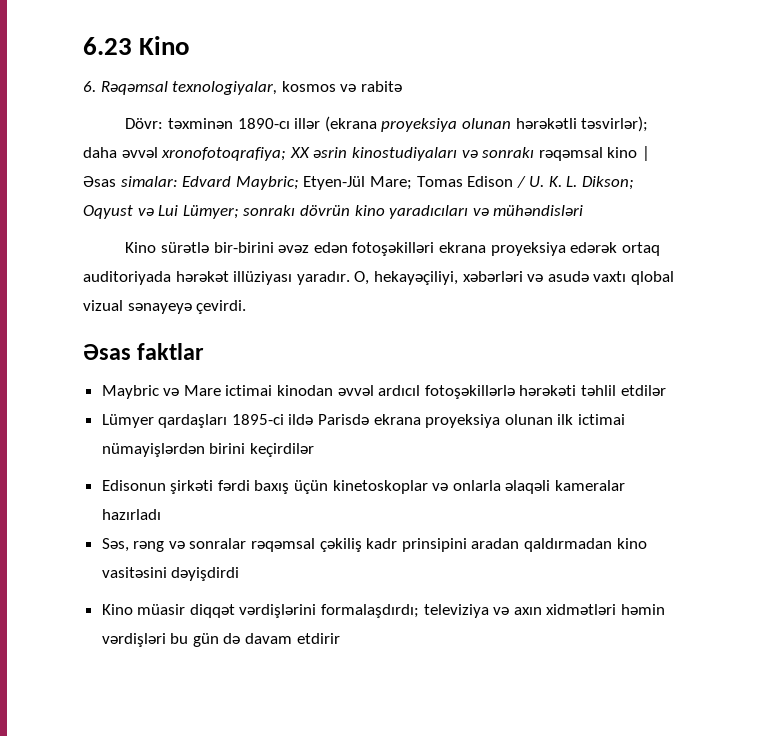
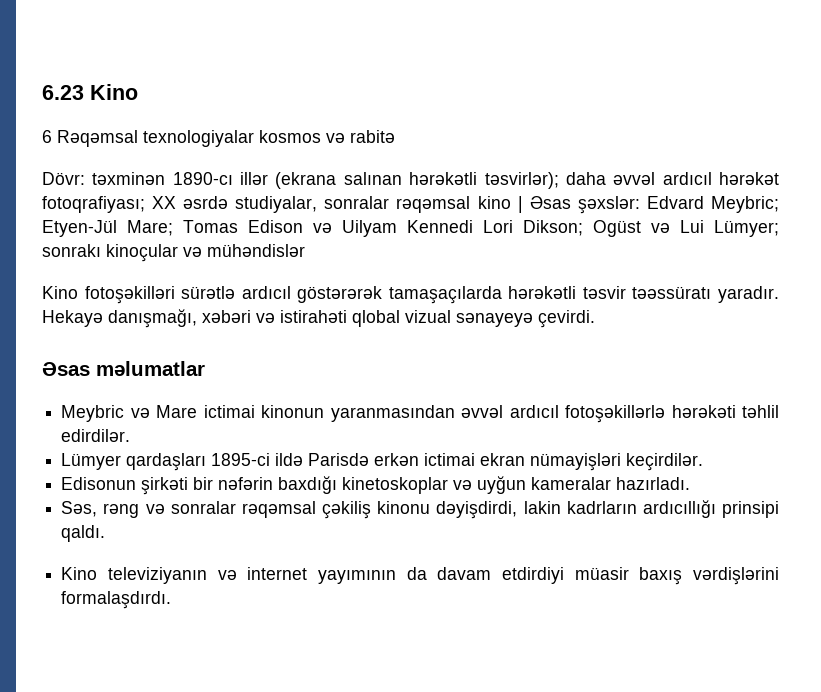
[83,81,278,95] 6. Rəqəmsal texnologiyalar, -> [42,130,254,147] 6 Rəqəmsal texnologiyalar
[381,118,511,132] proyeksiya olunan -> [343,172,402,185] salınan
[161,147,535,161] xronofotoqrafiya; XX əsrin kinostudiyaları və sonrakı -> [662,172,780,185] [42,196,390,213] ardıcıl hərəkət fotoqrafiyası; XX əsrdə studiyalar, sonralar
[120,176,299,190] simalar: Edvard Maybric; -> [577,196,779,214] şəxslər: Edvard Meybric;
[516,176,635,190] [83,205,584,219] [125,242,660,256] [83,271,627,285] / U. K. L. Dikson; Oqyust və Lui Lümyer; sonrakı dövrün kino yaradıcıları və mühəndisləri // Kino sürətlə bir-birini əvəz edən fotoşəkilləri ekrana proyeksiya edərək ortaq auditoriyada hərəkət illüziyası yaradır. O, hekayəçiliyi, xəbərləri və asudə vaxtı -> [313,220,779,237] [42,244,305,262] [42,286,779,304] [42,309,347,328] və Uilyam Kennedi Lori Dikson; Ogüst və Lui Lümyer; sonrakı kinoçular və mühəndislər // Kino fotoşəkilləri sürətlə ardıcıl göstərərək tamaşaçılarda hərəkətli təsvir təəssüratı yaradır. Hekayə danışmağı, xəbəri və istirahəti
[137,343,205,360] [101,385,159,399] faktlar // Maybric -> [96,361,205,376] [61,405,125,422] məlumatlar // Meybric
[277,385,334,396] kinodan -> [261,405,455,422] kinonun yaranmasından
[620,385,666,396] etdilər -> [61,429,131,442] edirdilər.
[373,414,626,428] [101,443,314,457] [101,480,626,494] [101,509,161,520] ekrana proyeksiya olunan ilk ictimai nümayişlərdən birini keçirdilər // Edisonun şirkəti fərdi baxış üçün kinetoskoplar və onlarla əlaqəli kameralar hazırladı -> [374,453,704,471] [61,476,691,495] erkən ictimai ekran nümayişləri keçirdilər. // Edisonun şirkəti bir nəfərin baxdığı kinetoskoplar və uyğun kameralar hazırladı.
[366,538,647,552] [101,567,240,581] [101,604,666,618] [101,633,340,647] kadr prinsipini aradan qaldırmadan kino vasitəsini dəyişdirdi // Kino müasir diqqət vərdişlərini formalaşdırdı; televiziya və axın xidmətləri həmin vərdişləri bu gün də davam etdirir -> [377,500,779,519] [61,525,106,542] [61,567,779,585] [61,591,172,609] kinonu dəyişdirdi, lakin kadrların ardıcıllığı prinsipi qaldı. // Kino televiziyanın və internet yayımının da davam etdirdiyi müasir baxış vərdişlərini formalaşdırdı.

